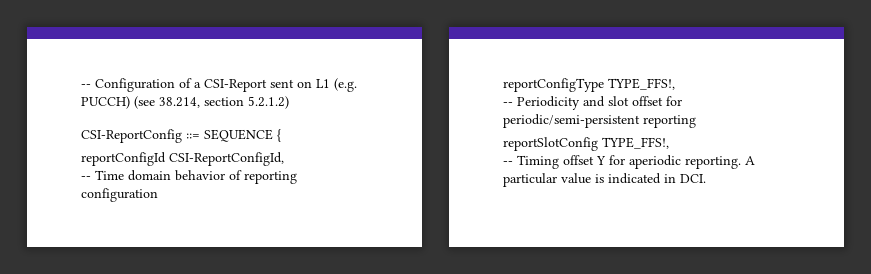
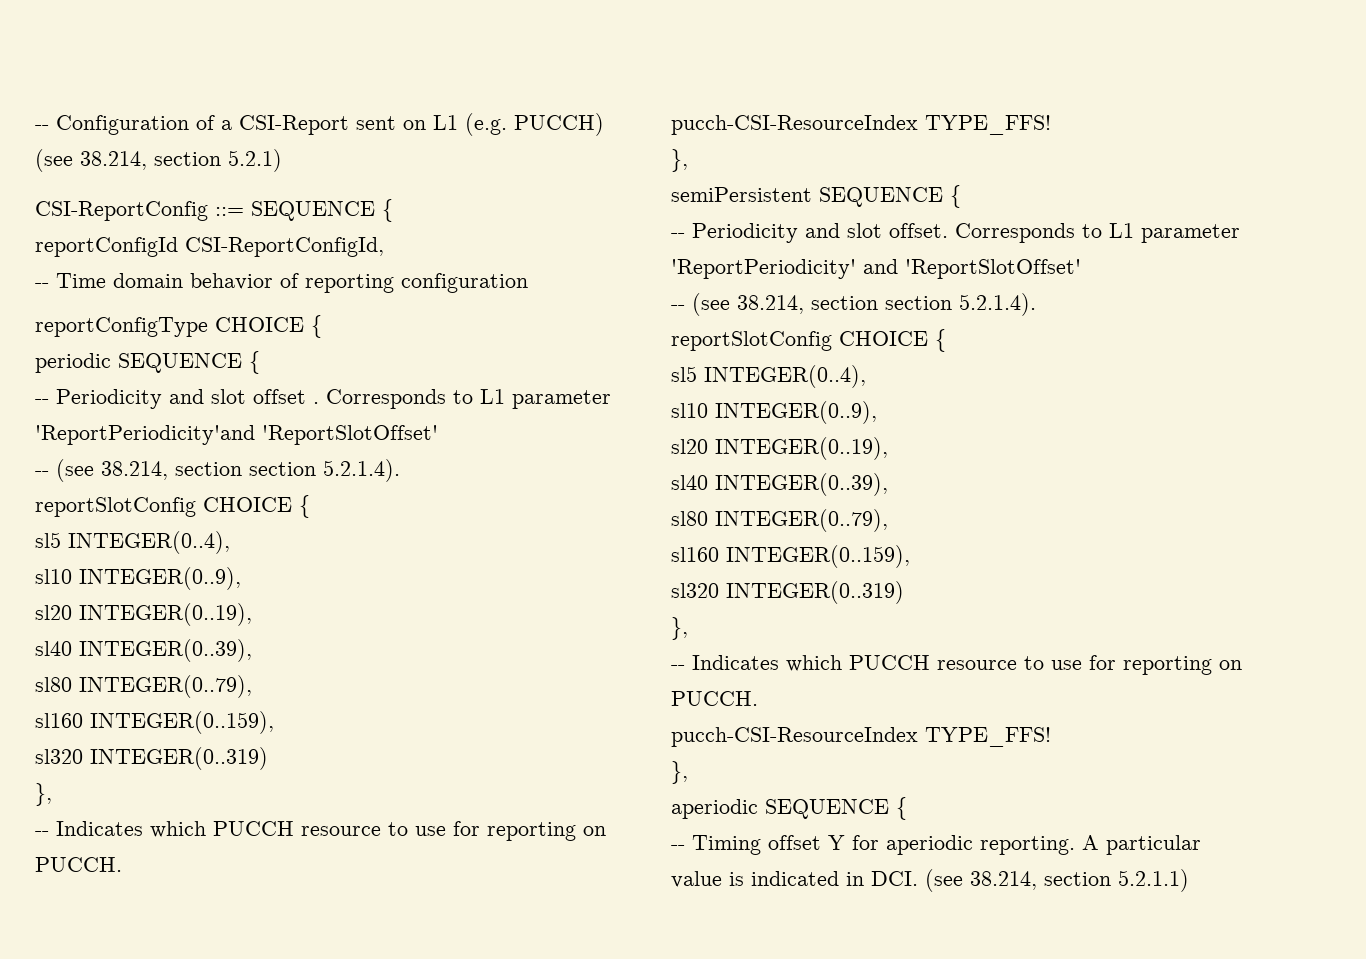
[248,96,289,109] 5.2.1.2) -> [228,149,282,172] 5.2.1)
[608,78,675,90] TYPE_FFS!, -> [215,315,322,338] [35,351,260,374] CHOICE { // periodic SEQUENCE {
[666,96,682,106] [503,114,696,128] [503,137,669,151] for periodic/semi-persistent reporting // reportSlotConfig TYPE_FFS!, -> [313,389,611,409] [35,425,438,445] [35,459,400,482] [35,495,310,518] [35,531,230,554] [35,567,241,590] [35,603,252,626] [35,639,252,662] [35,675,252,698] [35,711,274,734] [35,747,268,770] [35,783,52,806] [35,821,606,841] [35,857,122,872] [671,115,1051,135] [671,149,688,172] [671,185,961,208] [671,223,1240,243] [671,259,1081,279] [671,293,1036,316] [671,329,946,352] [671,365,866,388] [671,401,877,424] [671,437,888,460] [671,473,888,496] [671,509,888,532] [671,545,910,568] [671,581,904,604] [671,617,688,640] [671,655,1242,675] [671,691,758,706] [671,727,1051,747] [671,761,688,784] [671,797,907,820] . Corresponds to L1 parameter 'ReportPeriodicity'and 'ReportSlotOffset' // -- (see 38.214, section section 5.2.1.4). // reportSlotConfig CHOICE { // sl5 INTEGER(0..4), // sl10 INTEGER(0..9), // sl20 INTEGER(0..19), // sl40 INTEGER(0..39), // sl80 INTEGER(0..79), // sl160 INTEGER(0..159), // sl320 INTEGER(0..319) // }, // -- Indicates which PUCCH resource to use for reporting on PUCCH. // pucch-CSI-ResourceIndex TYPE_FFS! // }, // semiPersistent SEQUENCE { // -- Periodicity and slot offset. Corresponds to L1 parameter 'ReportPeriodicity' and 'ReportSlotOffset' // -- (see 38.214, section section 5.2.1.4). // reportSlotConfig CHOICE { // sl5 INTEGER(0..4), // sl10 INTEGER(0..9), // sl20 INTEGER(0..19), // sl40 INTEGER(0..39), // sl80 INTEGER(0..79), // sl160 INTEGER(0..159), // sl320 INTEGER(0..319) // }, // -- Indicates which PUCCH resource to use for reporting on PUCCH. // pucch-CSI-ResourceIndex TYPE_FFS! // }, // aperiodic SEQUENCE {
(706, 178) none -> [925,869,1189,892] (see 38.214, section 5.2.1.1)

